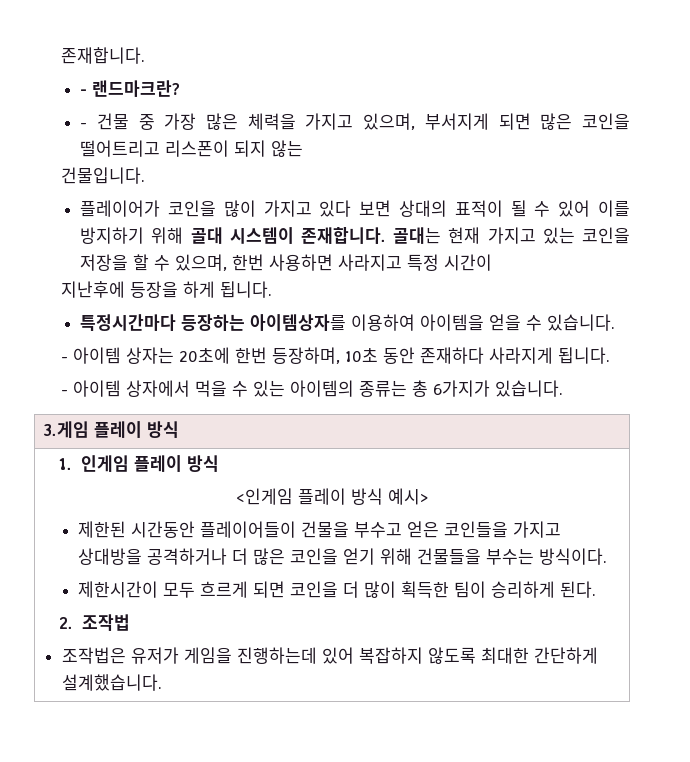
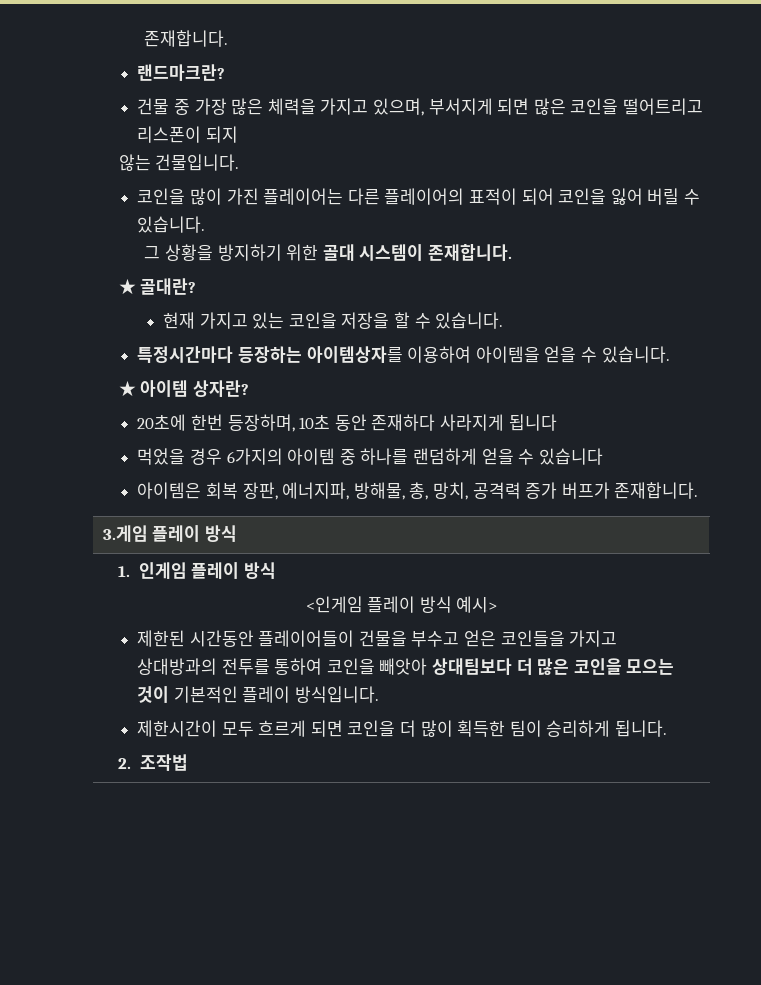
[61,47,146,64] [80,89,88,95] 존재합니다. // - -> [144,30,229,47] 존재합니다. //
[80,123,88,128] - -> (226, 72) none
(267, 148) none -> (238, 134) //
(304, 148) // -> (151, 162) none
[80,200,161,217] 플레이어가 -> (240, 162) none
[263,200,631,217] [80,227,184,244] 가지고 있다 보면 상대의 표적이 될 수 있어 이를 방지하기 위해 -> [226,188,700,205] [137,216,206,233] [144,244,319,261] 가진 플레이어는 다른 플레이어의 표적이 되어 코인을 잃어 버릴 수 있습니다. // 그 상황을 방지하기 위한
[393,227,442,244] 골대는 -> [118,278,197,295] // ★ 골대란? //
[175,254,493,271] [61,281,273,298] 있으며, 한번 사용하면 사라지고 특정 시간이 // 지난후에 등장을 하게 됩니다. -> [435,312,504,329] 있습니다.
[61,347,175,364] - 아이템 상자는 -> [118,380,249,397] ★ 아이템 상자란? //
[558,347,611,364] [61,380,564,397] 됩니다. // - 아이템 상자에서 먹을 수 있는 아이템의 종류는 총 6가지가 있습니다. -> [508,414,557,431] [137,448,603,465] [137,482,699,500] 됩니다 // 먹었을 경우 6가지의 아이템 중 하나를 랜덤하게 얻을 수 있습니다 // 아이템은 회복 장판, 에너지파, 방해물, 총, 망치, 공격력 증가 버프가 존재합니다.
[78,548,608,565] 상대방을 공격하거나 더 많은 코인을 얻기 위해 건물들을 부수는 방식이다. -> [136,658,675,675] [136,686,379,703] 상대방과의 전투를 통하여 코인을 빼앗아 상대팀보다 더 많은 코인을 모으는 것이 기본적인 플레이 방식입니다.
[560,581,597,598] 된다. -> [614,720,667,737] 됩니다.
[61,647,598,664] [61,674,162,691] // 조작법은 유저가 게임을 진행하는데 있어 복잡하지 않도록 최대한 간단하게 설계했습니다. -> (188, 762) none

